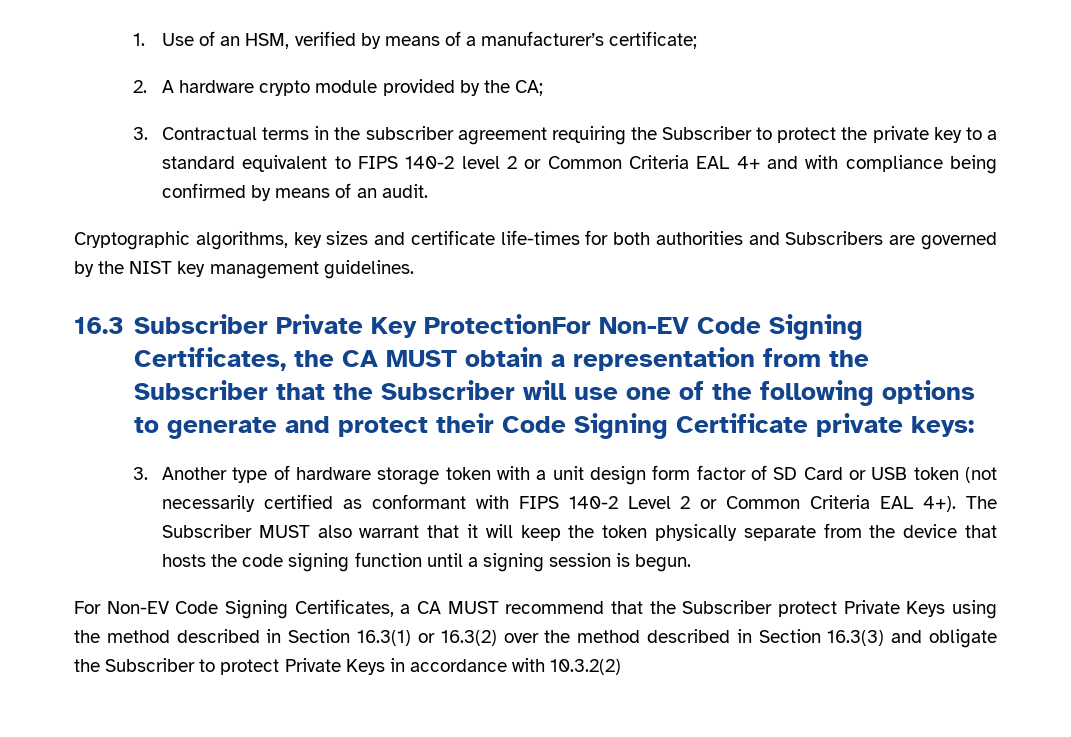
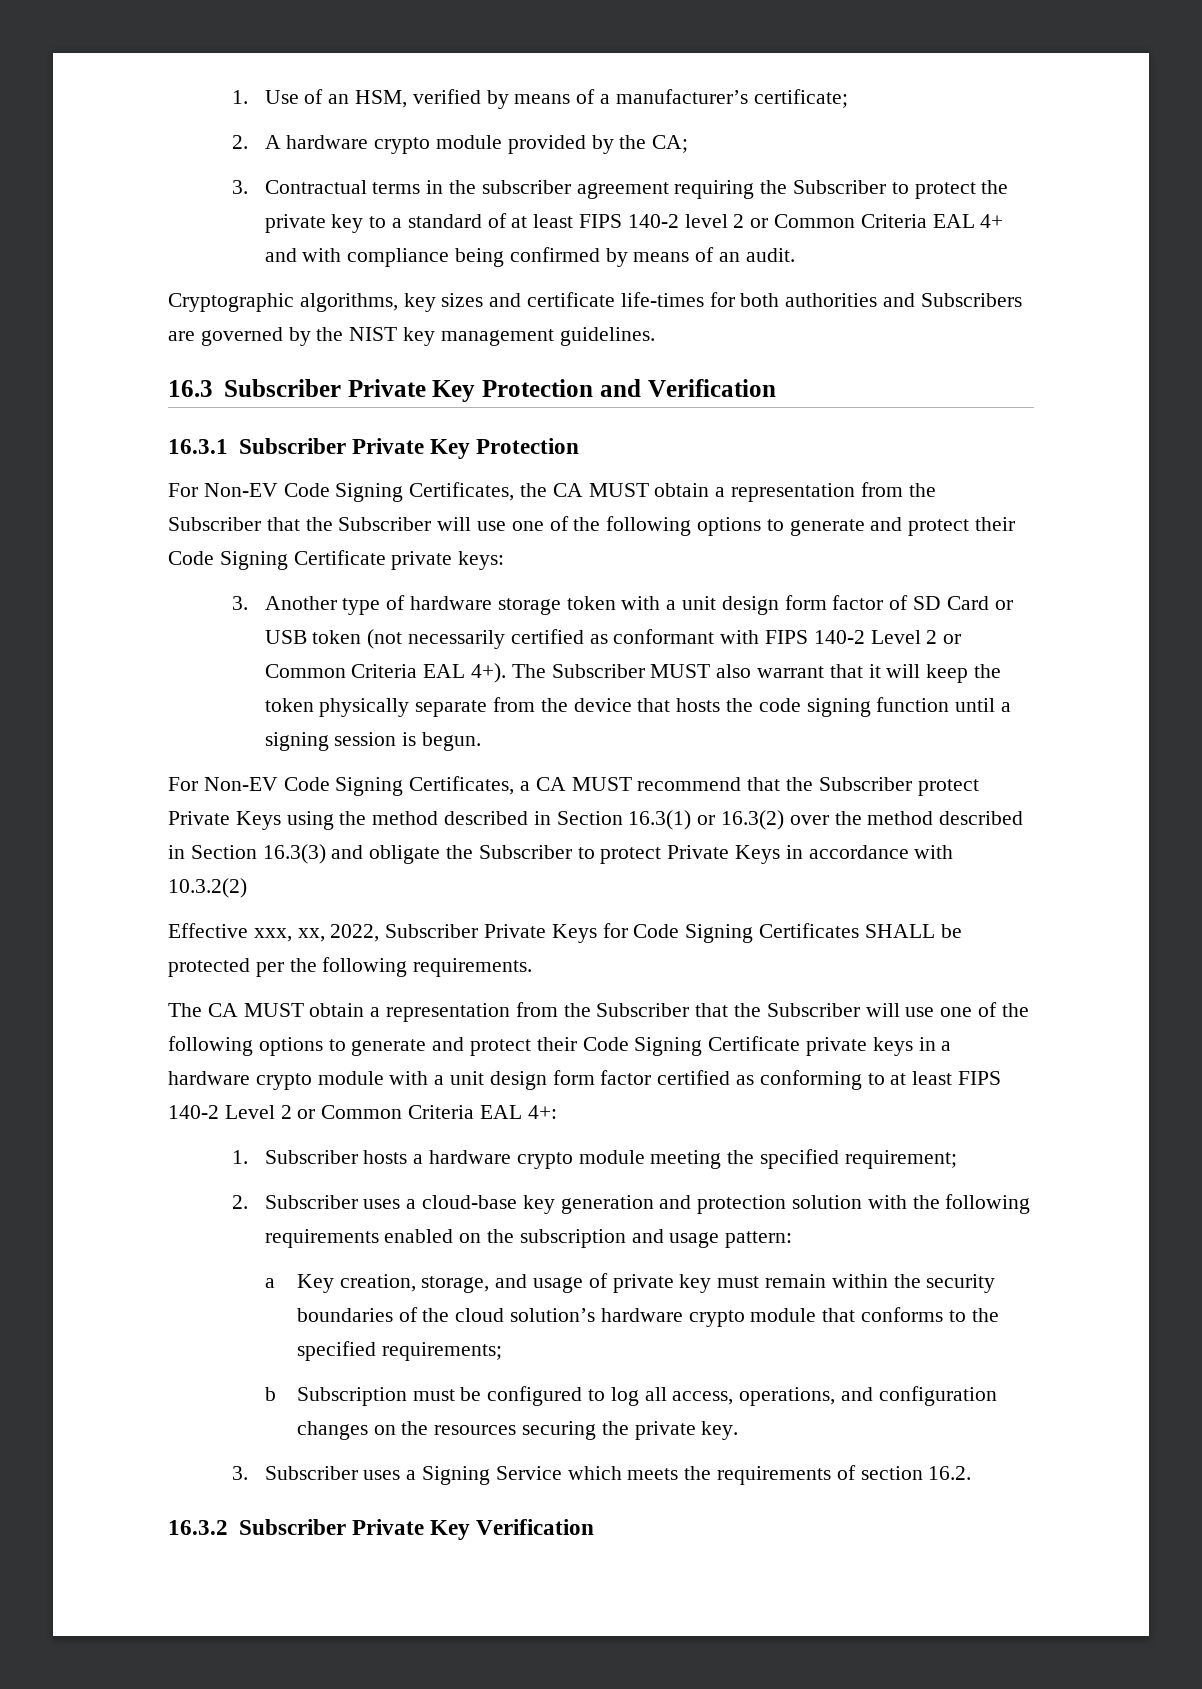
[242,155,351,172] equivalent to -> [487,213,574,228] of at least
[423,314,591,334] ProtectionFor -> [482,379,776,397] [168,438,580,459] [168,483,198,497] Protection and Verification // 16.3.1 Subscriber Private Key Protection // For
(622, 667) none -> [168,923,962,943] [168,957,533,977] [168,1002,1029,1022] [168,1036,952,1056] [168,1070,1002,1090] [168,1105,557,1119] [232,1149,957,1169] [232,1194,1031,1214] [264,1229,793,1248] [264,1273,996,1293] [296,1307,999,1327] [296,1341,502,1361] [264,1386,997,1406] [296,1421,739,1440] [232,1465,972,1485] [168,1519,595,1540] // Effective xxx, xx, 2022, Subscriber Private Keys for Code Signing Certificates SHALL be protected per the following requirements. // The CA MUST obtain a representation from the Subscriber that the Subscriber will use one of the following options to generate and protect their Code Signing Certificate private keys in a hardware crypto module with a unit design form factor certified as conforming to at least FIPS 140-2 Level 2 or Common Criteria EAL 4+: // 1. Subscriber hosts a hardware crypto module meeting the specified requirement; // 2. Subscriber uses a cloud-base key generation and protection solution with the following requirements enabled on the subscription and usage pattern: // a Key creation, storage, and usage of private key must remain within the security boundaries of the cloud solution’s hardware crypto module that conforms to the specified requirements; // b Subscription must be configured to log all access, operations, and configuration changes on the resources securing the private key. // 3. Subscriber uses a Signing Service which meets the requirements of section 16.2. // 16.3.2 Subscriber Private Key Verification

